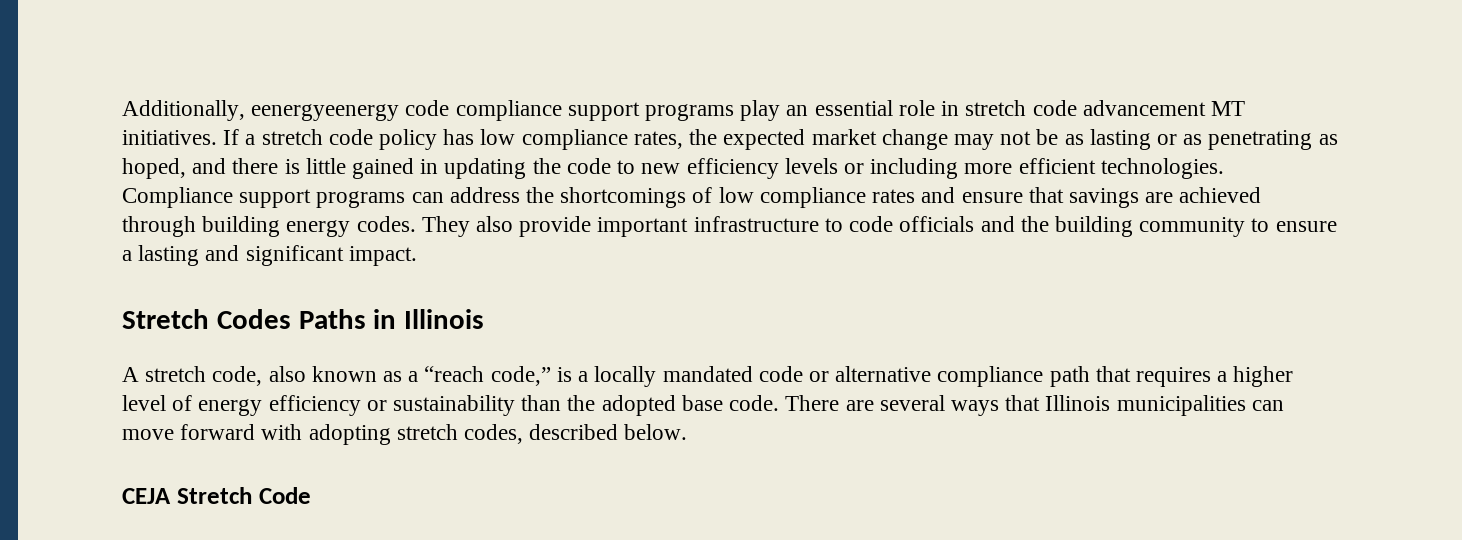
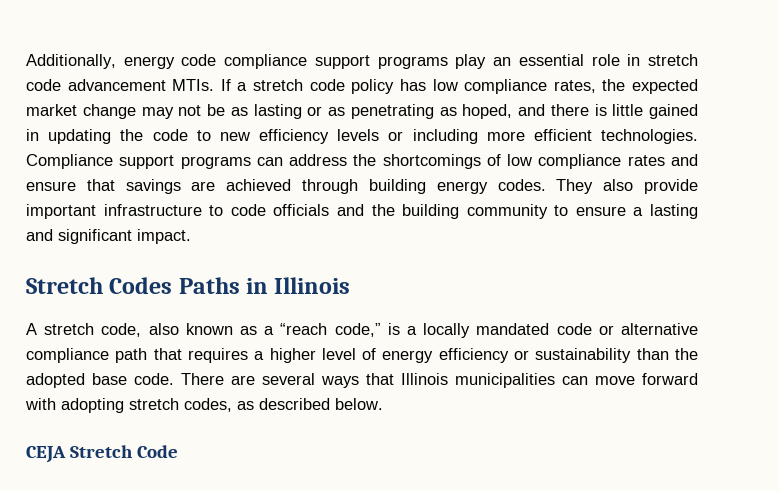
[251,104,400,121] eenergyeenergy -> [123,56,175,69] energy
[1210,101,1245,116] [122,130,217,145] MT initiatives. -> [172,79,215,91] MTIs.
(524, 434) none -> [237,401,254,410] as

